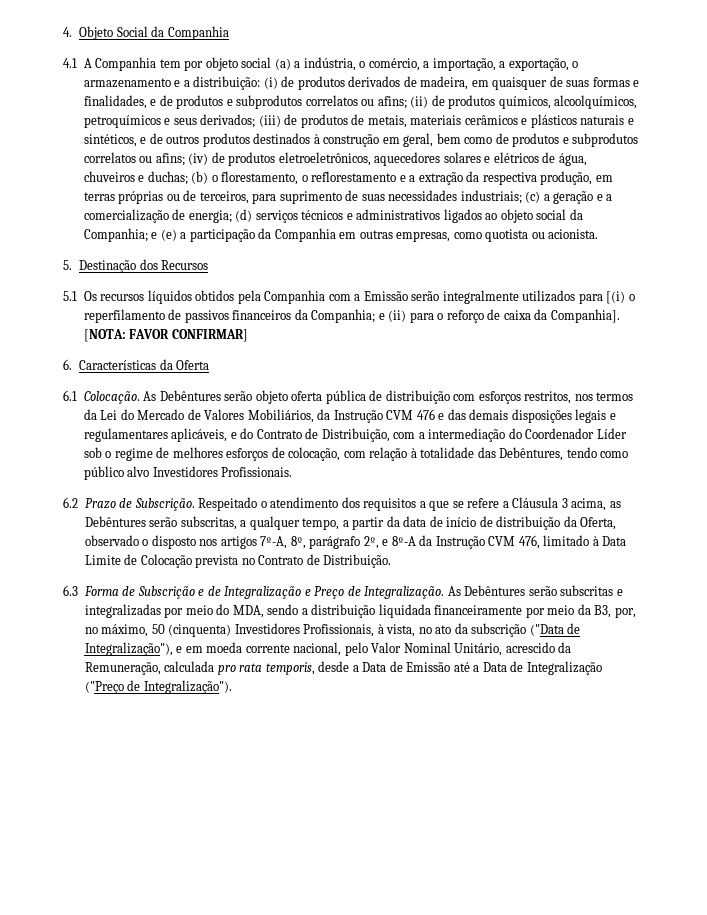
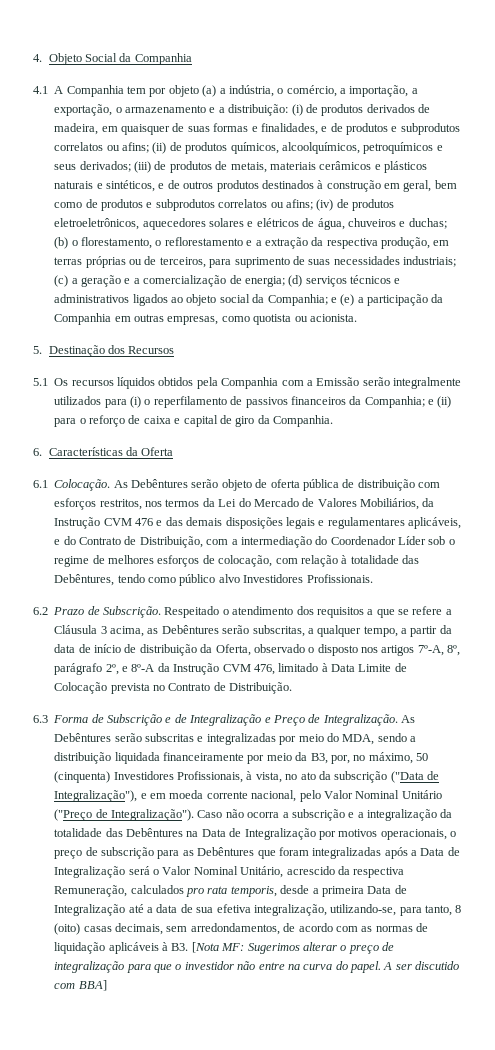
[241,57,272,68] social -> (199, 91) none
[606,291,626,304] [(i) -> [130,396,141,408] (i)
[534,309,620,323] [83,329,248,342] da Companhia]. [NOTA: FAVOR CONFIRMAR] -> [174,415,333,427] e capital de giro da Companhia.
(288, 397) none -> [255,479,268,488] de
[454,642,572,656] [84,661,215,675] Unitário, acrescido da Remuneração, calculada -> [401,790,442,799] [54,809,453,821] [54,828,456,840] [54,847,460,859] [54,866,405,878] [54,885,184,897] Unitário ("Preço de Integralização"). Caso não ocorra a subscrição e a integralização da totalidade das Debêntures na Data de Integralização por motivos operacionais, o preço de subscrição para as Debêntures que foram integralizadas após a Data de Integralização será o Valor Nominal Unitário, acrescido da respectiva Remuneração, calculados
[362,661,602,675] [84,680,232,694] Data de Emissão até a Data de Integralização ("Preço de Integralização"). -> [321,885,407,897] [54,904,462,916] [54,923,428,935] [54,942,394,954] [54,961,460,973] [54,980,107,991] primeira Data de Integralização até a data de sua efetiva integralização, utilizando-se, para tanto, 8 (oito) casas decimais, sem arredondamentos, de acordo com as normas de liquidação aplicáveis à B3. [Nota MF: Sugerimos alterar o preço de integralização para que o investidor não entre na curva do papel. A ser discutido com BBA]

